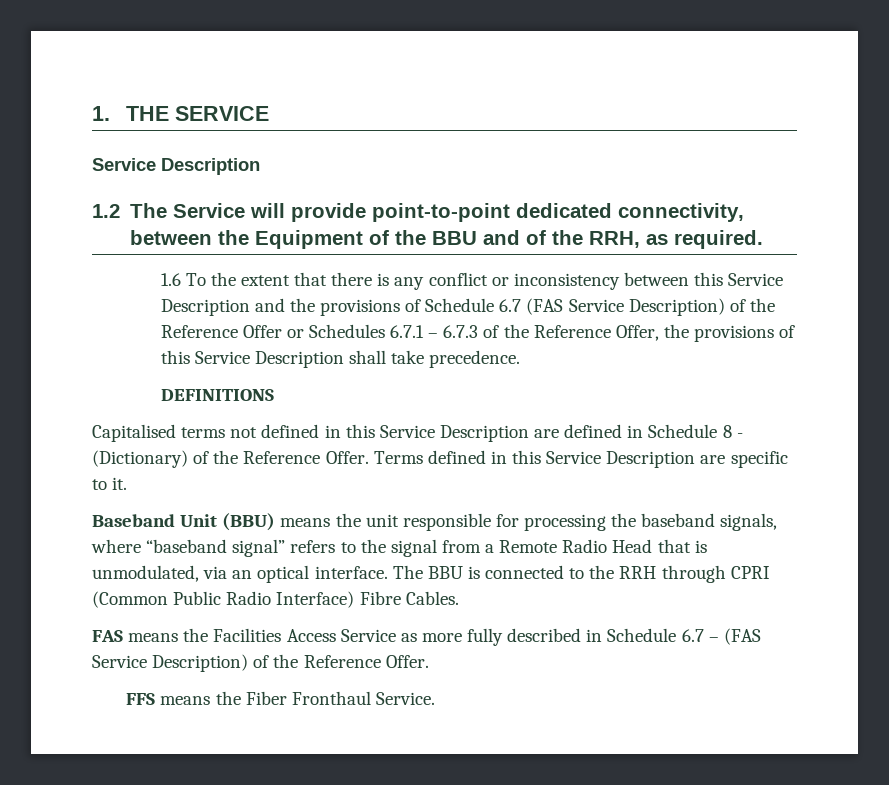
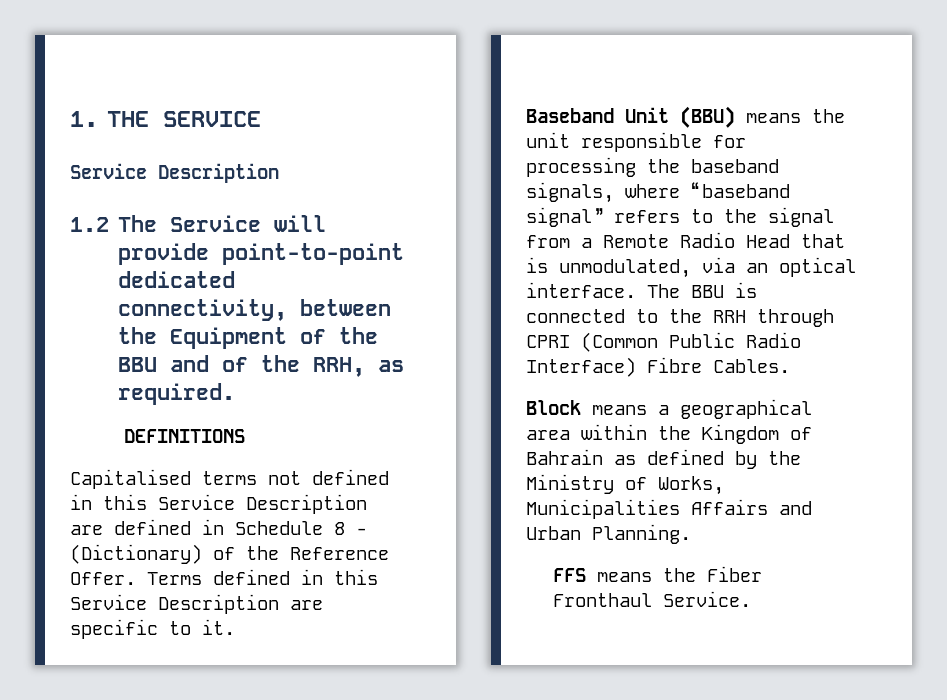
[160,272,784,290] [160,298,775,316] [160,324,796,342] [160,350,521,368] // 1.6 To the extent that there is any conflict or inconsistency between this Service Description and the provisions of Schedule 6.7 (FAS Service Description) of the Reference Offer or Schedules 6.7.1 – 6.7.3 of the Reference Offer, the provisions of this Service Description shall take precedence. -> (236, 394) none
[92,628,761,646] [92,654,429,672] FAS means the Facilities Access Service as more fully described in Schedule 6.7 – (FAS Service Description) of the Reference Offer. -> [526,399,812,419] [526,424,812,444] [526,449,801,469] [526,474,724,495] [526,499,812,519] [526,524,691,544] Block means a geographical area within the Kingdom of Bahrain as defined by the Ministry of Works, Municipalities Affairs and Urban Planning.

